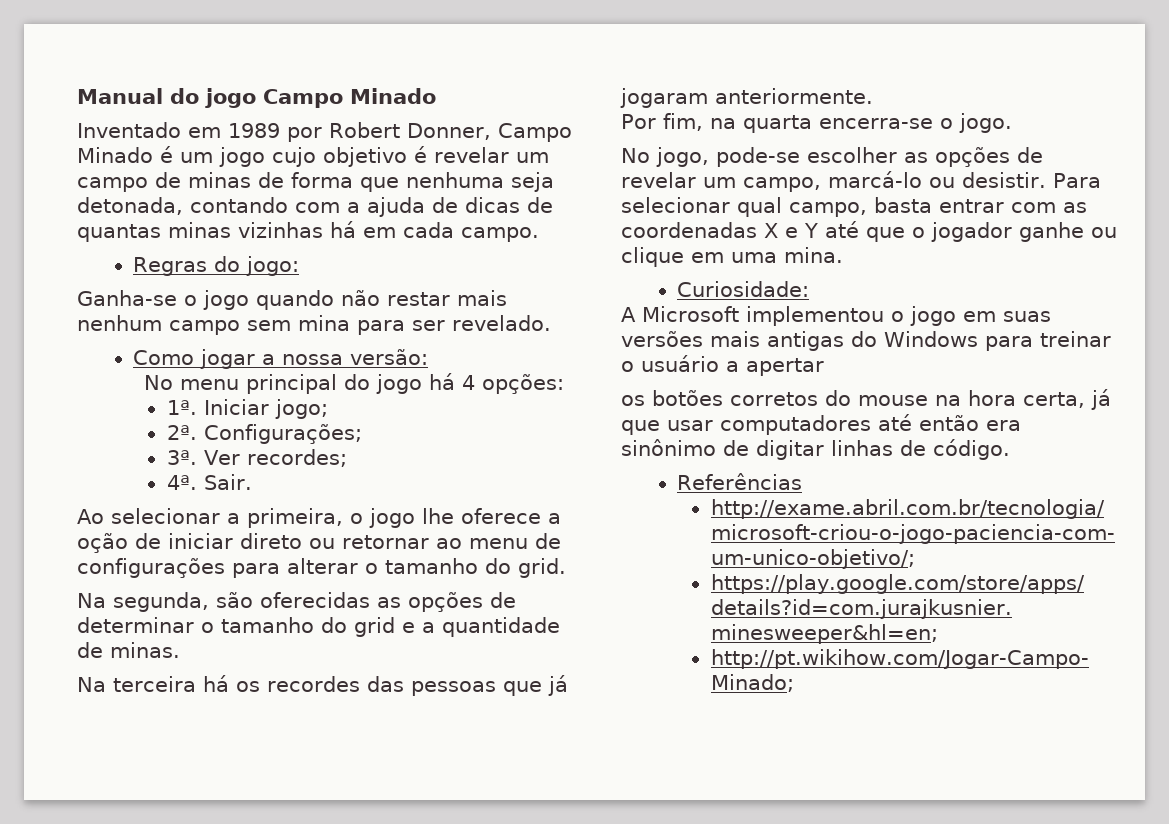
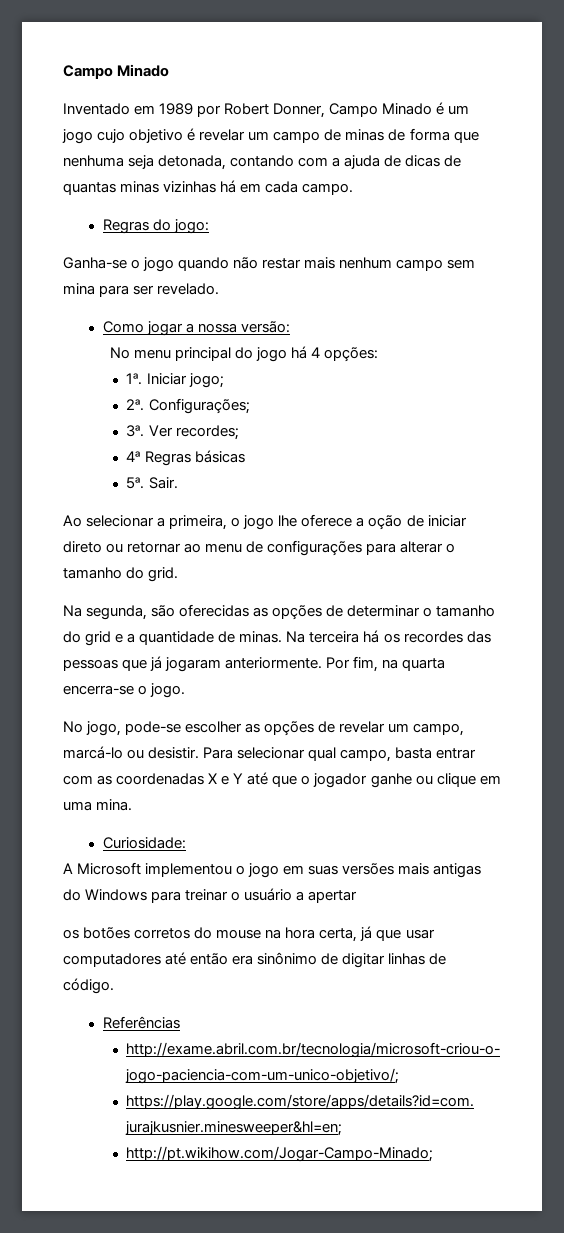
[77,88,256,108] Manual do jogo -> (63, 72) none
[166,475,197,490] 4ª. -> [126,450,245,466] [126,477,145,489] 4ª Regras básicas // 5ª.
(180, 650) // -> (283, 637) none
(873, 96) // -> (323, 663) none

